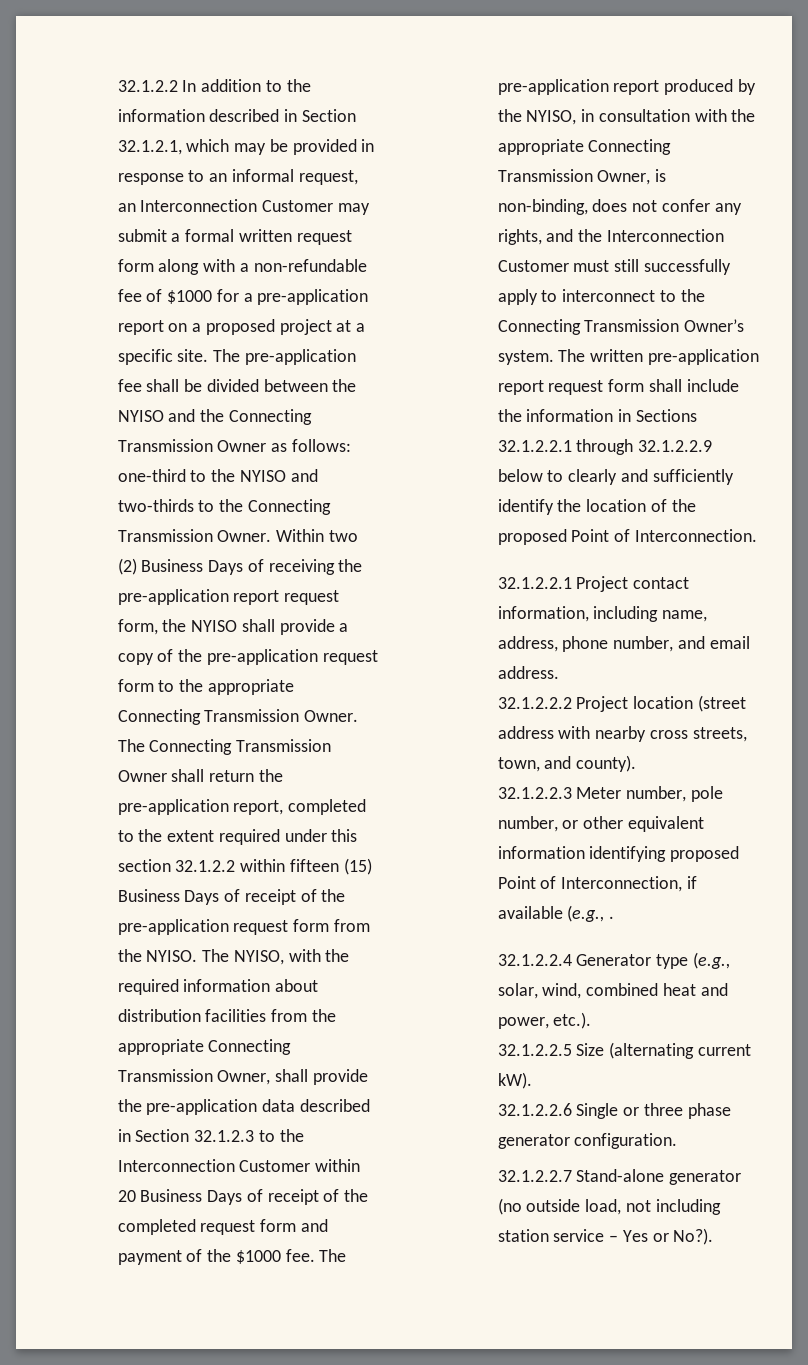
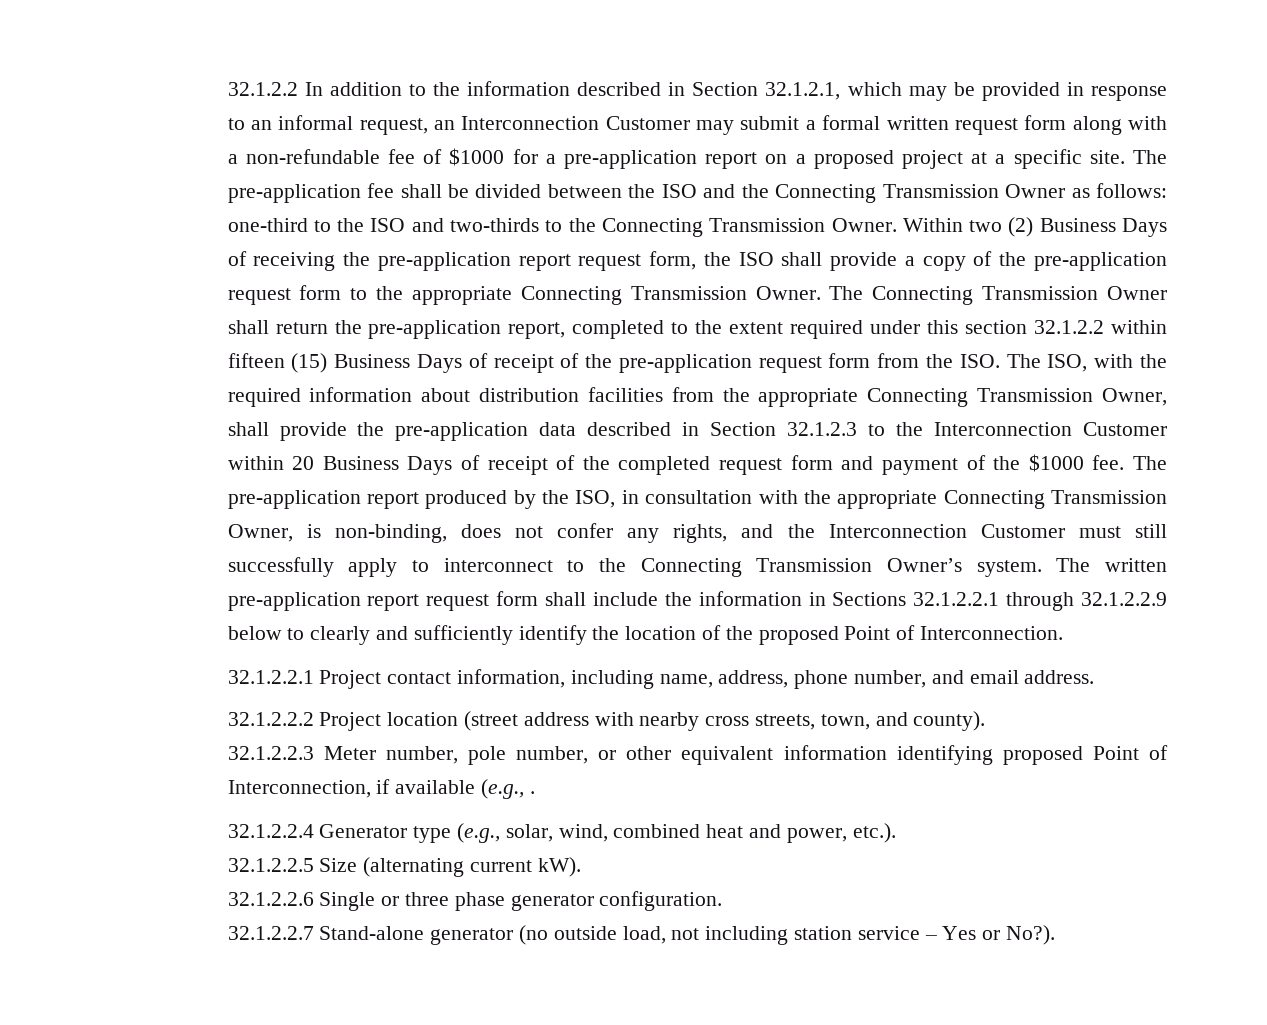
[117,410,164,422] NYISO -> [661,184,697,198] ISO
[239,470,286,482] NYISO -> [370,218,406,232] ISO
[191,620,238,632] NYISO -> [738,252,774,266] ISO
[146,949,284,965] NYISO. The NYISO, -> [959,354,1088,372] ISO. The ISO,
[526,110,577,125] NYISO, -> [575,490,616,508] ISO,

